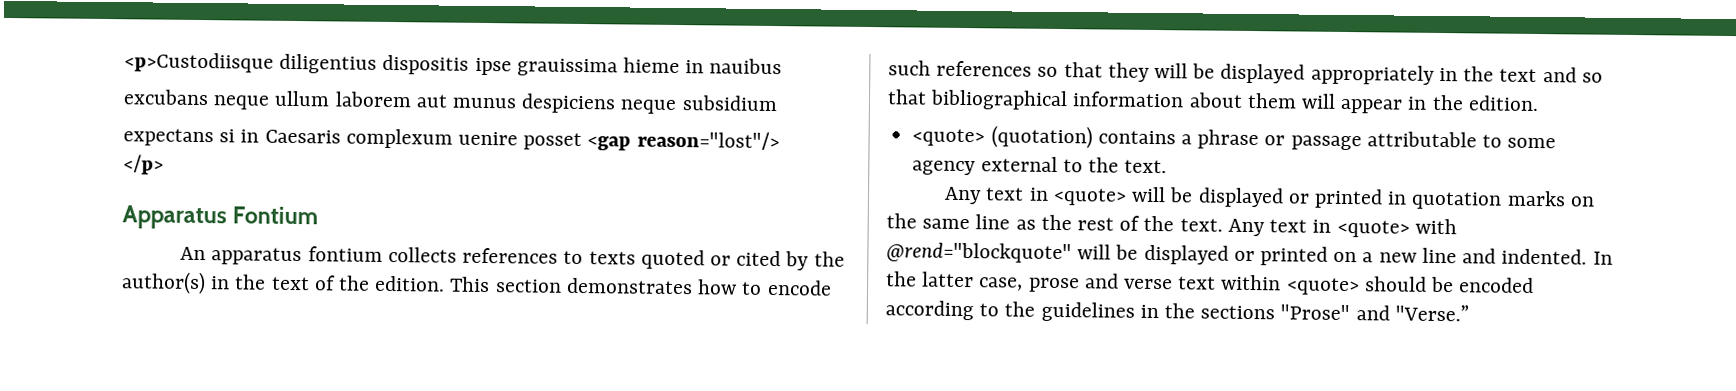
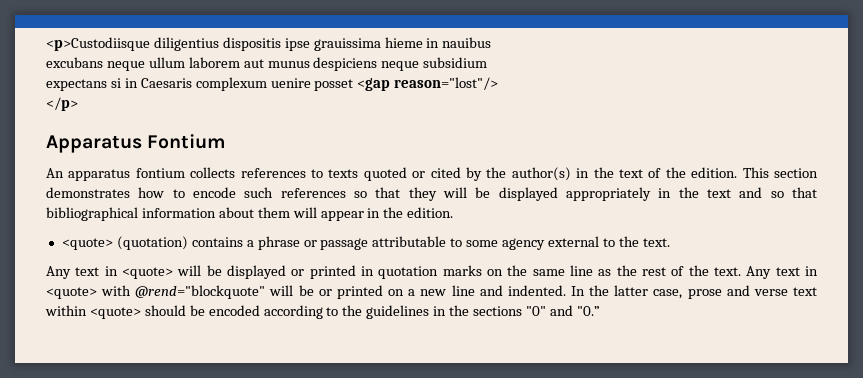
[1143,244,1229,265] displayed -> (314, 290) none
[1280,304,1469,322] "Prose" and "Verse.” -> [525,305,600,316] "0" and "0.”

